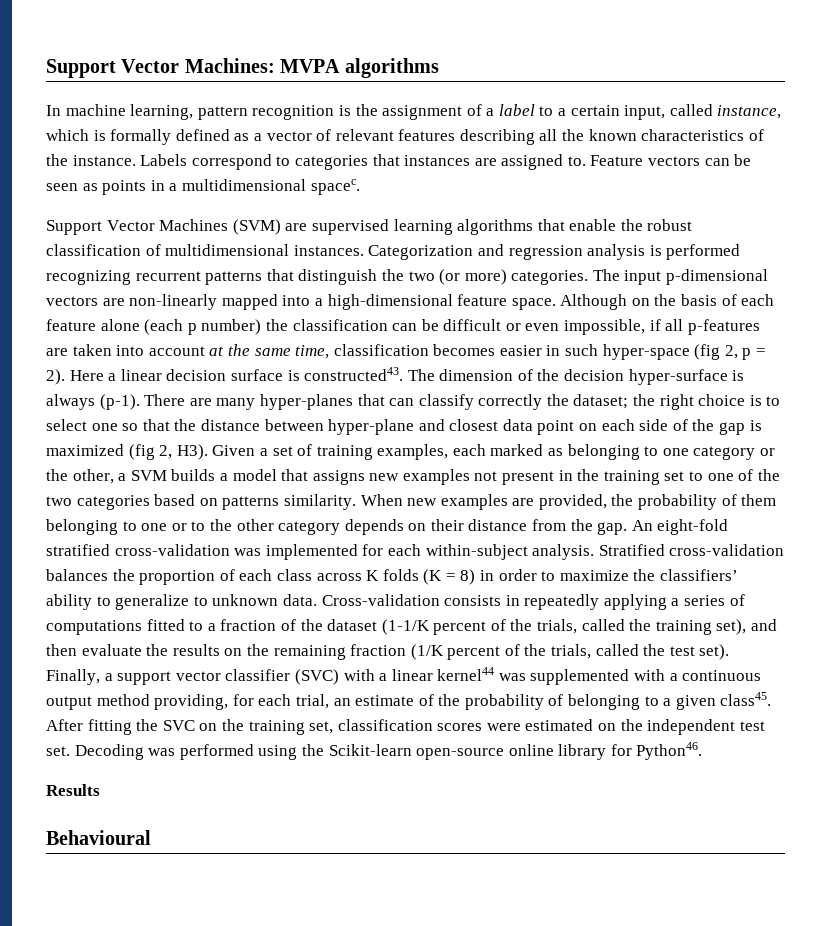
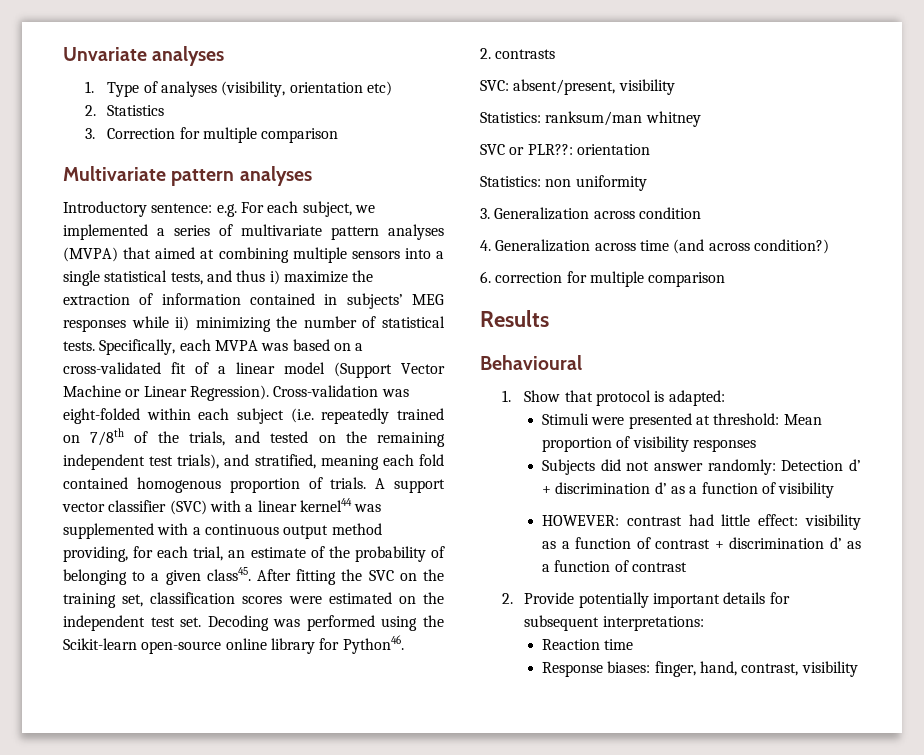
[46,58,439,78] [46,104,782,120] [46,129,764,145] [46,154,752,170] [46,179,360,195] [46,219,693,235] [46,244,741,260] [46,269,769,285] [46,294,775,310] [46,319,760,335] [46,344,767,360] [46,367,745,385] [46,394,781,410] [46,419,762,435] [46,444,776,460] [46,469,780,485] [46,494,777,510] [46,519,729,535] [46,544,785,560] [46,569,739,585] [46,594,745,610] [46,619,778,635] [46,644,730,660] [46,669,113,685] Support Vector Machines: MVPA algorithms // In machine learning, pattern recognition is the assignment of a label to a certain input, called instance, which is formally defined as a vector of relevant features describing all the known characteristics of the instance. Labels correspond to categories that instances are assigned to. Feature vectors can be seen as points in a multidimensional spacec. // Support Vector Machines (SVM) are supervised learning algorithms that enable the robust classification of multidimensional instances. Categorization and regression analysis is performed recognizing recurrent patterns that distinguish the two (or more) categories. The input p-dimensional vectors are non-linearly mapped into a high-dimensional feature space. Although on the basis of each feature alone (each p number) the classification can be difficult or even impossible, if all p-features are taken into account at the same time, classification becomes easier in such hyper-space (fig 2, p = 2). Here a linear decision surface is constructed43. The dimension of the decision hyper-surface is always (p-1). There are many hyper-planes that can classify correctly the dataset; the right choice is to select one so that the distance between hyper-plane and closest data point on each side of the gap is maximized (fig 2, H3). Given a set of training examples, each marked as belonging to one category or the other, a SVM builds a model that assigns new examples not present in the training set to one of the two categories based on patterns similarity. When new examples are provided, the probability of them belonging to one or to the other category depends on their distance from the gap. An eight-fold stratified cross-validation was implemented for each within-subject analysis. Stratified cross-validation balances the proportion of each class across K folds (K = 8) in order to maximize the classifiers’ ability to generalize to unknown data. Cross-validation consists in repeatedly applying a series of computations fitted to a fraction of the dataset (1-1/K percent of the trials, called the training set), and then evaluate the results on the remaining fraction (1/K percent of the trials, called the test set). Finally, a -> [63,46,225,66] [85,81,393,97] [85,105,165,116] [85,127,339,143] [63,166,312,186] [63,201,375,217] [63,224,444,240] [63,247,444,263] [63,270,374,286] [63,293,444,309] [63,316,445,332] [63,339,364,355] [63,362,445,378] [63,385,409,401] [63,408,444,424] [63,428,446,447] [63,454,445,470] [63,477,386,493] Unvariate analyses // 1. Type of analyses (visibility, orientation etc) // 2. Statistics // 3. Correction for multiple comparison // Multivariate pattern analyses // Introductory sentence: e.g. For each subject, we implemented a series of multivariate pattern analyses (MVPA) that aimed at combining multiple sensors into a single statistical tests, and thus i) maximize the extraction of information contained in subjects’ MEG responses while ii) minimizing the number of statistical tests. Specifically, each MVPA was based on a cross-validated fit of a linear model (Support Vector Machine or Linear Regression). Cross-validation was eight-folded within each subject (i.e. repeatedly trained on 7/8th of the trials, and tested on the remaining independent test trials), and stratified, meaning each fold contained homogenous proportion of trials. A
[46,784,100,796] [46,830,151,845] Results // Behavioural -> [480,48,556,59] [480,79,675,95] [480,111,701,127] [480,144,650,155] [480,175,647,191] [480,207,701,220] [480,239,829,254] [480,271,726,287] [480,310,549,327] [480,355,582,370] [502,390,725,406] [542,413,822,429] [542,436,756,452] [542,459,861,475] [542,482,835,498] [542,514,861,530] [542,537,861,549] [542,560,687,572] [502,592,790,608] [524,615,704,631] [542,639,634,650] [542,661,858,677] 2. contrasts // SVC: absent/present, visibility // Statistics: ranksum/man whitney // SVC or PLR??: orientation // Statistics: non uniformity // 3. Generalization across condition // 4. Generalization across time (and across condition?) // 6. correction for multiple comparison // Results // Behavioural // 1. Show that protocol is adapted: // Stimuli were presented at threshold: Mean proportion of visibility responses // Subjects did not answer randomly: Detection d’ + discrimination d’ as a function of visibility // HOWEVER: contrast had little effect: visibility as a function of contrast + discrimination d’ as a function of contrast // 2. Provide potentially important details for subsequent interpretations: // Reaction time // Response biases: finger, hand, contrast, visibility

